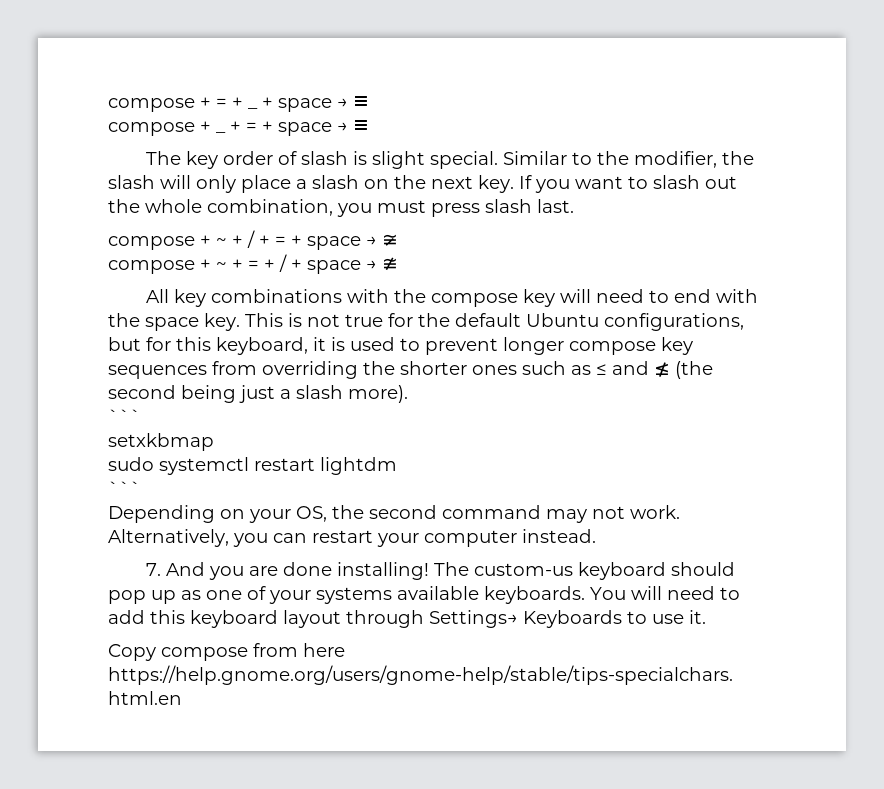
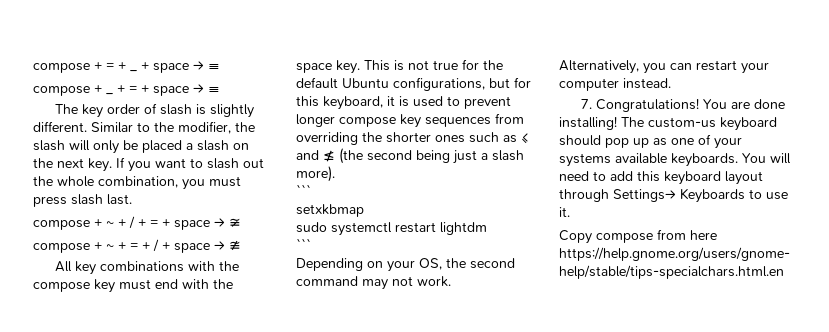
[372,151,499,169] slight special. -> [209,104,254,118] [33,121,87,132] slightly different.
[241,175,291,193] place -> [123,140,182,153] be placed
[560,289,670,303] will need to -> [119,279,151,290] must
[166,562,245,580] And you -> [595,98,727,112] Congratulations! You

